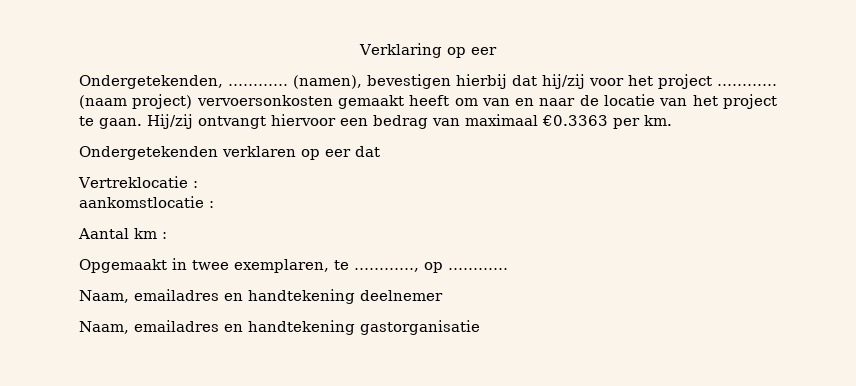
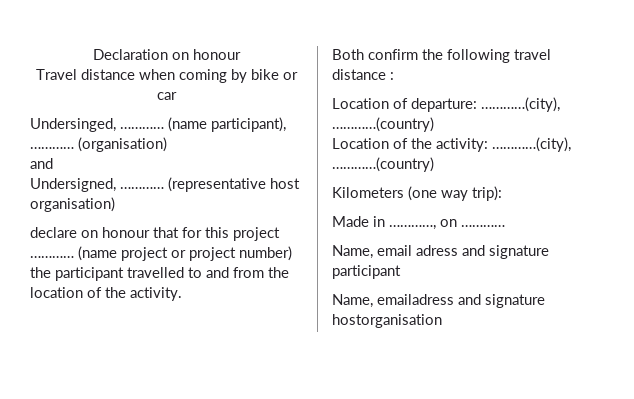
[359,43,497,58] [79,74,777,89] [79,94,777,109] [79,114,672,129] [79,146,380,160] [78,176,198,188] [79,196,214,208] [78,228,167,239] [79,258,508,273] [79,289,443,304] [79,320,480,335] Verklaring op eer // Ondergetekenden, ………… (namen), bevestigen hierbij dat hij/zij voor het project ………… (naam project) vervoersonkosten gemaakt heeft om van en naar de locatie van het project te gaan. Hij/zij ontvangt hiervoor een bedrag van maximaal €0.3363 per km. // Ondergetekenden verklaren op eer dat // Vertreklocatie : // aankomstlocatie : // Aantal km : // Opgemaakt in twee exemplaren, te …………, op ………… // Naam, emailadres en handtekening deelnemer // Naam, emailadres en handtekening gastorganisatie -> [92,49,241,60] [35,69,298,83] [156,92,177,100] [30,117,286,132] [30,137,167,152] [30,158,53,169] [30,177,300,192] [30,197,115,212] [30,227,280,241] [30,246,292,261] [30,267,289,281] [30,287,182,301] [332,49,551,63] [332,69,394,80] [332,97,560,112] [332,117,434,132] [332,137,571,152] [332,157,434,172] [332,186,502,201] [332,216,505,230] [332,245,549,259] [332,265,401,279] [332,294,545,308] [332,314,442,328] Declaration on honour // Travel distance when coming by bike or car // Undersinged, ………… (name participant), ………… (organisation) // and // Undersigned, ………… (representative host organisation) // declare on honour that for this project ………… (name project or project number) the participant travelled to and from the location of the activity. // Both confirm the following travel distance : // Location of departure: …………(city), …………(country) // Location of the activity: …………(city), …………(country) // Kilometers (one way trip): // Made in …………, on ………… // Name, email adress and signature participant // Name, emailadress and signature hostorganisation

